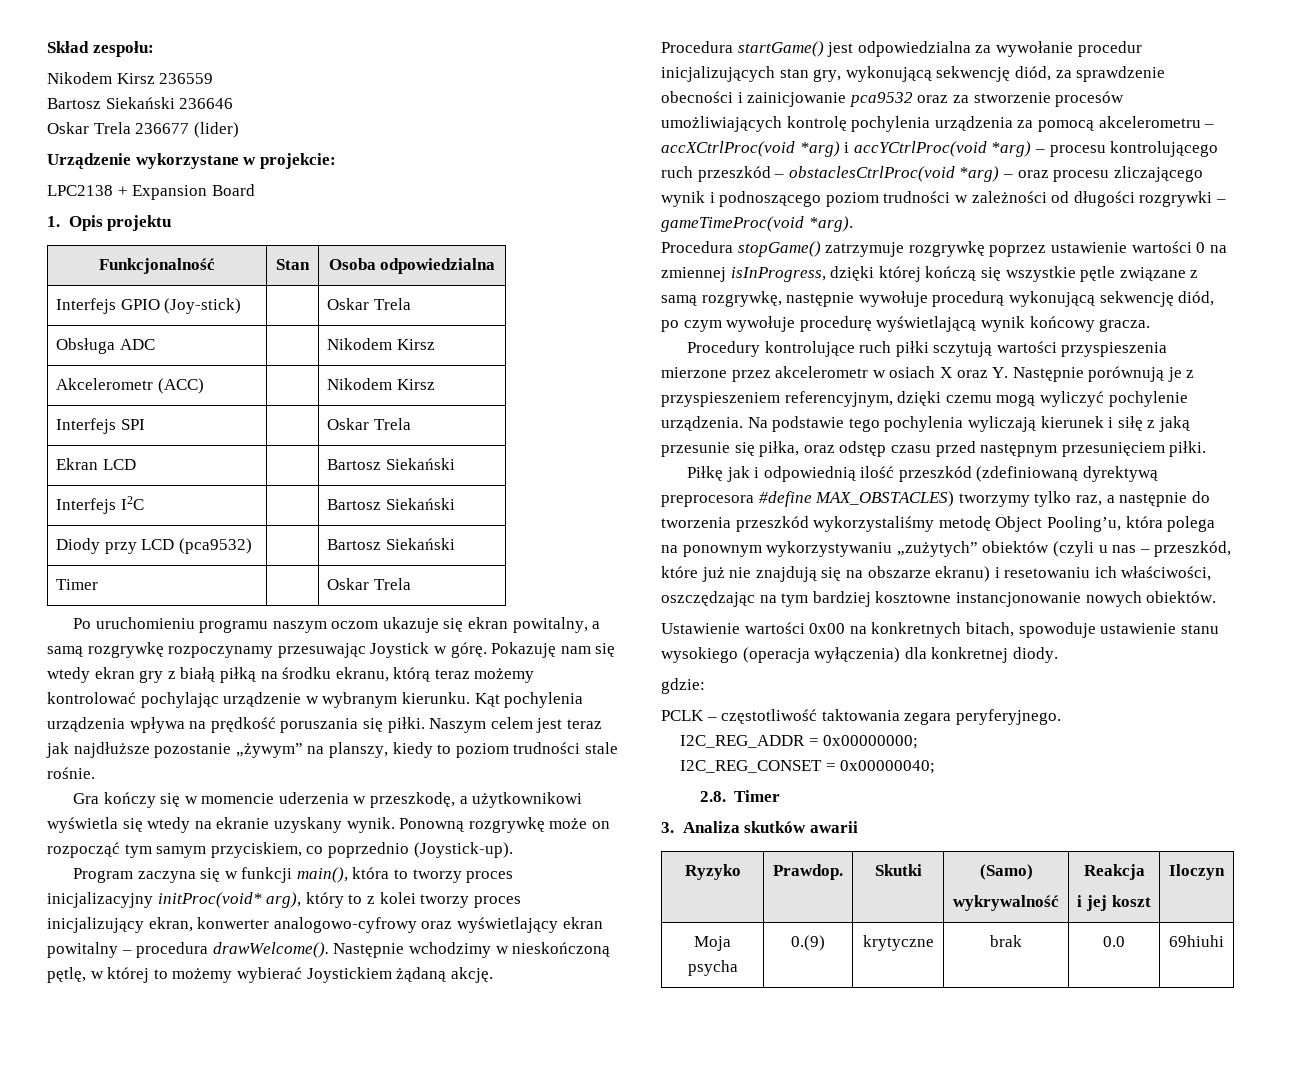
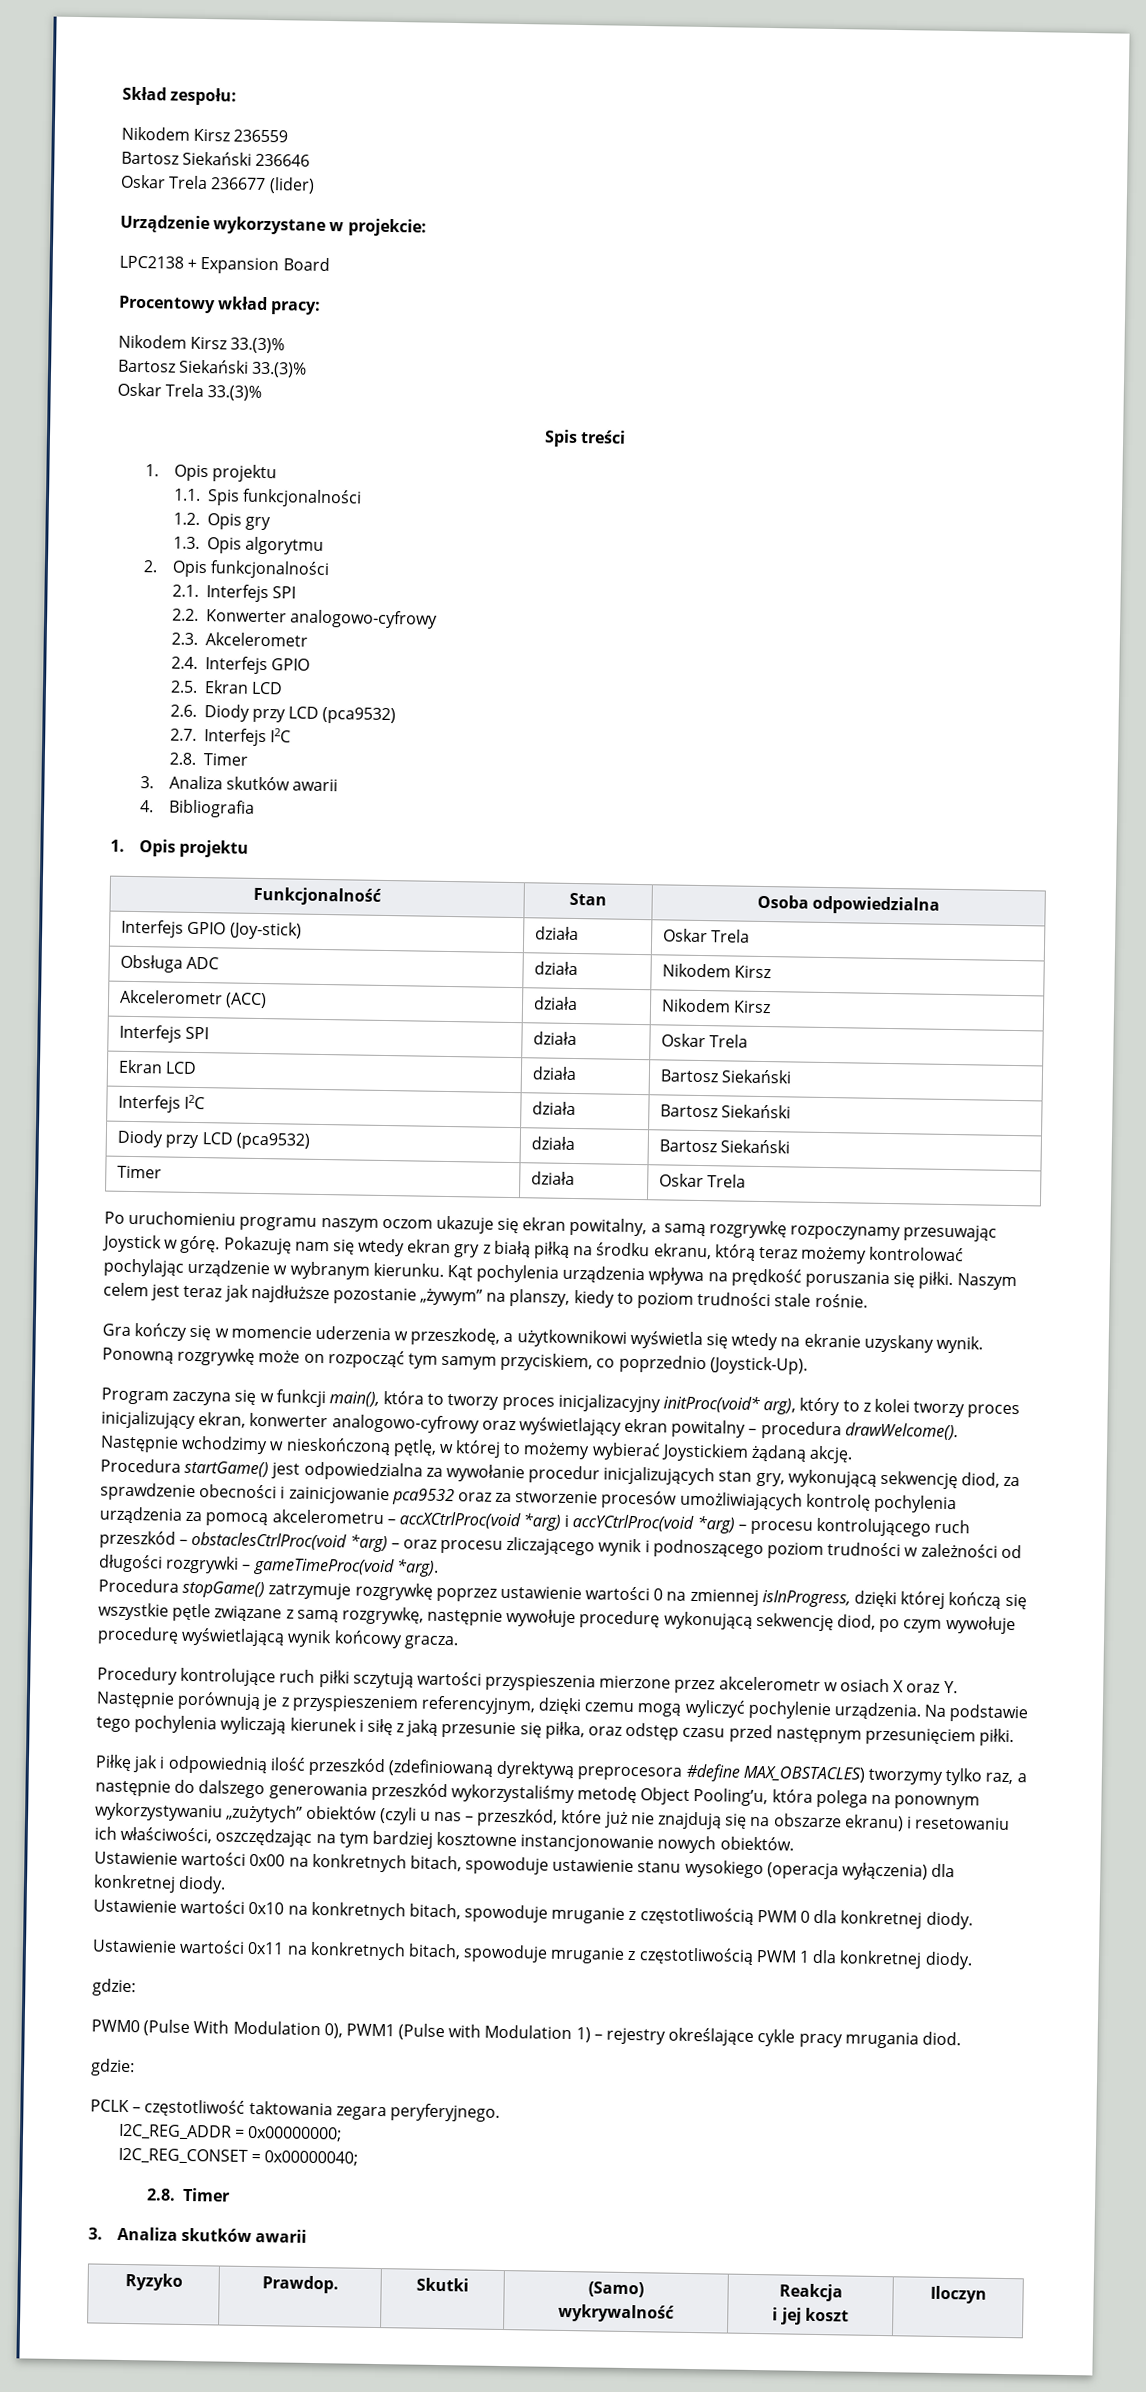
(255, 190) none -> [118,295,322,315] [118,334,286,354] [118,359,308,378] [117,382,263,401] [543,429,627,447] [144,464,278,483] [172,488,362,508] [172,512,271,531] [172,536,324,555] [142,560,331,580] [171,584,296,603] [171,608,438,629] [170,632,308,647] [170,656,310,675] [169,680,283,695] [169,704,397,725] [169,728,291,747] [168,752,248,766] [139,775,339,792] [139,799,255,818] // Procentowy wkład pracy: // Nikodem Kirsz 33.(3)% // Bartosz Siekański 33.(3)% // Oskar Trela 33.(3)% // Spis treści // 1. Opis projektu // 1.1. Spis funkcjonalności // 1.2. Opis gry // 1.3. Opis algorytmu // 2. Opis funkcjonalności // 2.1. Interfejs SPI // 2.2. Konwerter analogowo-cyfrowy // 2.3. Akcelerometr // 2.4. Interfejs GPIO // 2.5. Ekran LCD // 2.6. Diody przy LCD (pca9532) // 2.7. Interfejs I2C // 2.8. Timer // 3. Analiza skutków awarii // 4. Bibliografia
(242, 306) none -> [535,926,580,941] działa
(155, 344) none -> [534,961,579,976] działa
(204, 386) none -> [533,996,579,1011] działa
(145, 424) none -> [533,1031,578,1046] działa
(136, 464) none -> [532,1066,578,1081] działa
(144, 503) none -> [532,1101,577,1116] działa
(252, 546) none -> [531,1136,576,1151] działa
(99, 584) none -> [531,1171,576,1186] działa
[413,842,513,858] (Joystick-up). -> [709,1356,808,1375] (Joystick-Up).
[1014,66,1051,81] diód, -> [961,1472,1001,1488] diod,
[932,291,1215,307] procedurą wykonującą sekwencję diód, -> [579,1610,877,1632] procedurę wykonującą sekwencję diod,
[661,517,731,528] tworzenia -> [198,1780,368,1800] dalszego generowania
(1058, 655) none -> [93,1899,973,1930] [92,1939,973,1970] [92,1978,136,1997] [91,2019,961,2049] // Ustawienie wartości 0x10 na konkretnych bitach, spowoduje mruganie z częstotliwością PWM 0 dla konkretnej diody. // Ustawienie wartości 0x11 na konkretnych bitach, spowoduje mruganie z częstotliwością PWM 1 dla konkretnej diody. // gdzie: // PWM0 (Pulse With Modulation 0), PWM1 (Pulse with Modulation 1) – rejestry określające cykle pracy mrugania diod.
[694,936,731,951] [687,960,738,976] [791,935,825,951] [862,935,934,951] [990,935,1022,947] [1103,936,1125,947] [1169,935,1224,947] // Moja psycha | 0.(9) | krytyczne | brak | 0.0 | 69hiuhi -> (987, 2294) none

